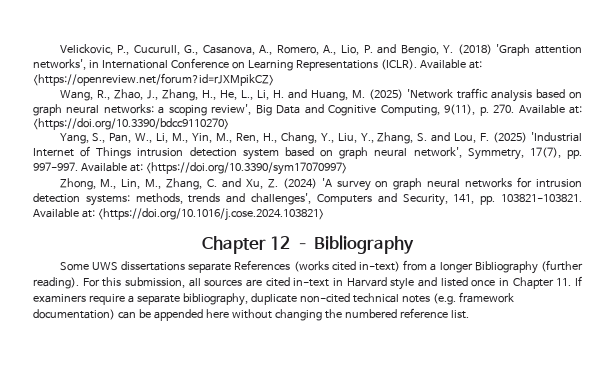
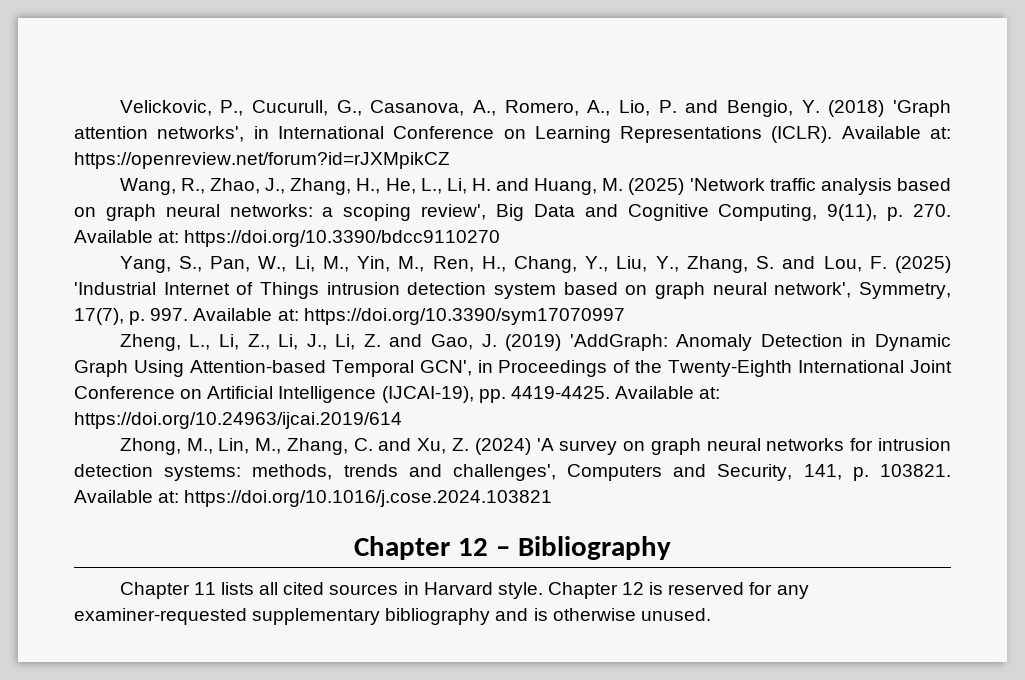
[33,73,274,86] <https://openreview.net/forum?id=rJXMpikCZ> -> [74,152,450,169] https://openreview.net/forum?id=rJXMpikCZ
[33,118,229,130] <https://doi.org/10.3390/bdcc9110270> -> [184,230,501,247] https://doi.org/10.3390/bdcc9110270
[566,150,582,159] [33,162,347,175] pp. 997-997. Available at: <https://doi.org/10.3390/sym17070997> -> [129,308,625,325] [119,334,951,351] [74,360,952,377] [74,386,721,403] [74,412,402,429] p. 997. Available at: https://doi.org/10.3390/sym17070997 // Zheng, L., Li, Z., Li, J., Li, Z. and Gao, J. (2019) 'AddGraph: Anomaly Detection in Dynamic Graph Using Attention-based Temporal GCN', in Proceedings of the Twenty-Eighth International Joint Conference on Artificial Intelligence (IJCAI-19), pp. 4419-4425. Available at: https://doi.org/10.24963/ijcai.2019/614
[480,194,582,205] [33,208,324,221] pp. 103821-103821. Available at: <https://doi.org/10.1016/j.cose.2024.103821> -> [852,464,952,481] [74,490,553,507] p. 103821. Available at: https://doi.org/10.1016/j.cose.2024.103821
[59,260,583,274] [33,276,582,290] [33,292,514,306] [33,308,469,321] Some UWS dissertations separate References (works cited in-text) from a longer Bibliography (further reading). For this submission, all sources are cited in-text in Harvard style and listed once in Chapter 11. If examiners require a separate bibliography, duplicate non-cited technical notes (e.g. framework documentation) can be appended here without changing the numbered reference list. -> [119,582,809,599] [74,608,711,625] Chapter 11 lists all cited sources in Harvard style. Chapter 12 is reserved for any examiner-requested supplementary bibliography and is otherwise unused.

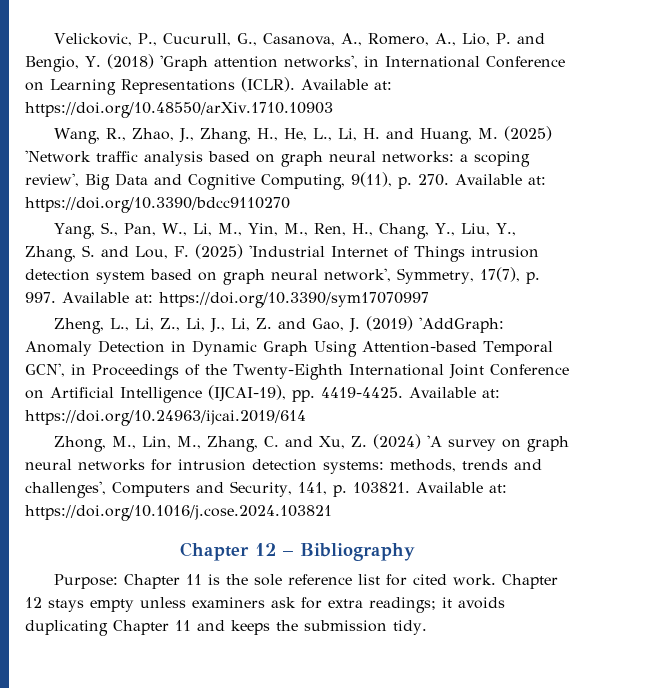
[74,152,450,169] https://openreview.net/forum?id=rJXMpikCZ -> [25,102,333,118] https://doi.org/10.48550/arXiv.1710.10903
[119,582,809,599] [74,608,711,625] Chapter 11 lists all cited sources in Harvard style. Chapter 12 is reserved for any examiner-requested supplementary bibliography and is otherwise unused. -> [54,574,559,589] [25,597,505,613] [25,620,427,636] Purpose: Chapter 11 is the sole reference list for cited work. Chapter 12 stays empty unless examiners ask for extra readings; it avoids duplicating Chapter 11 and keeps the submission tidy.

